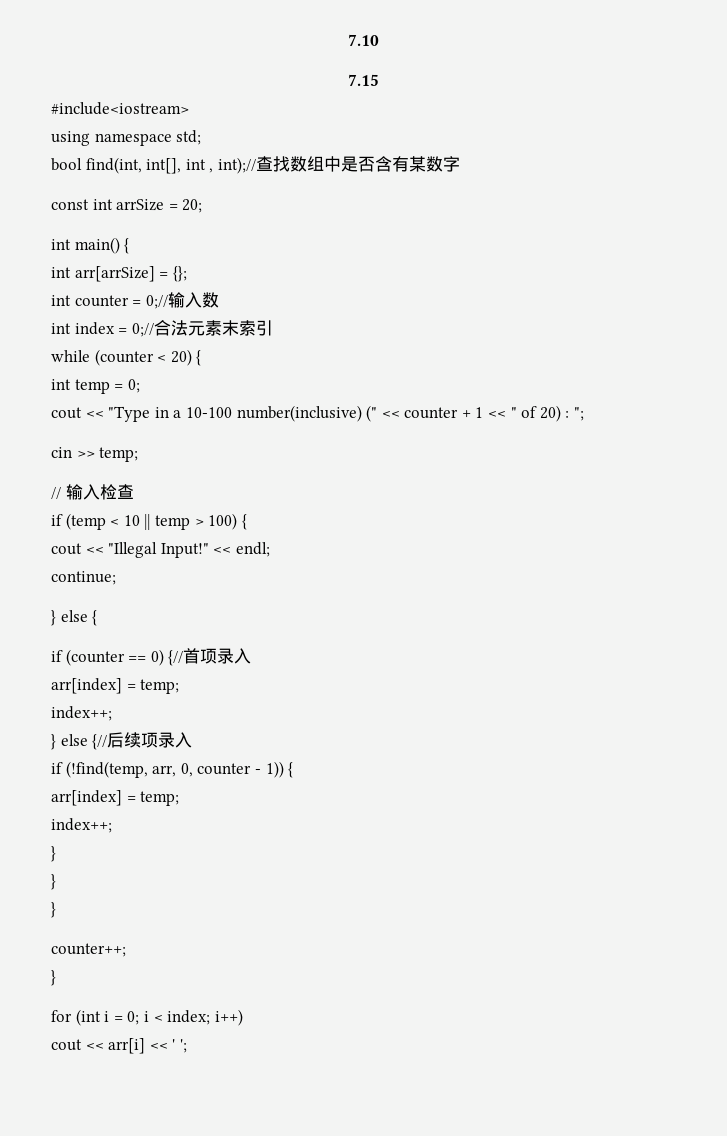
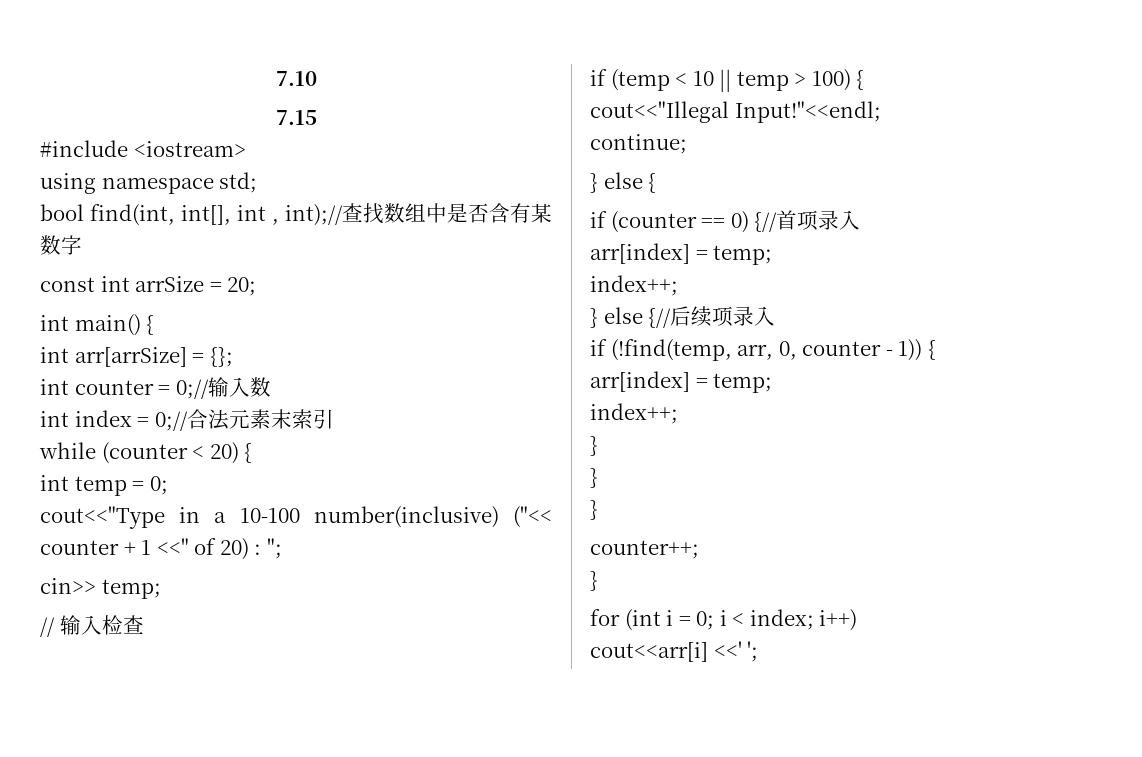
[51,102,189,115] #include<iostream> -> [40,140,246,157] #include <iostream>
[51,406,151,422] cout << "Type -> [40,506,165,529] cout<<"Type
[366,405,400,422] (" << -> [513,506,552,528] ("<<
[488,407,517,418] << " -> [156,538,189,555] <<"
[51,447,95,458] cin >> -> [40,578,96,594] cin>>
[51,542,270,558] cout << "Illegal Input!" << endl; -> [590,101,881,123] cout<<"Illegal Input!"<<endl;
[51,1038,176,1054] cout << arr[i] << ' -> [590,641,742,662] cout<<arr[i] <<'

